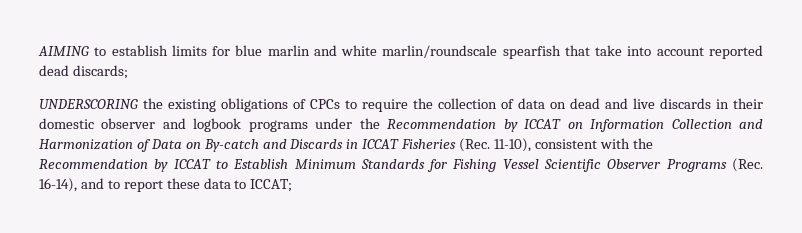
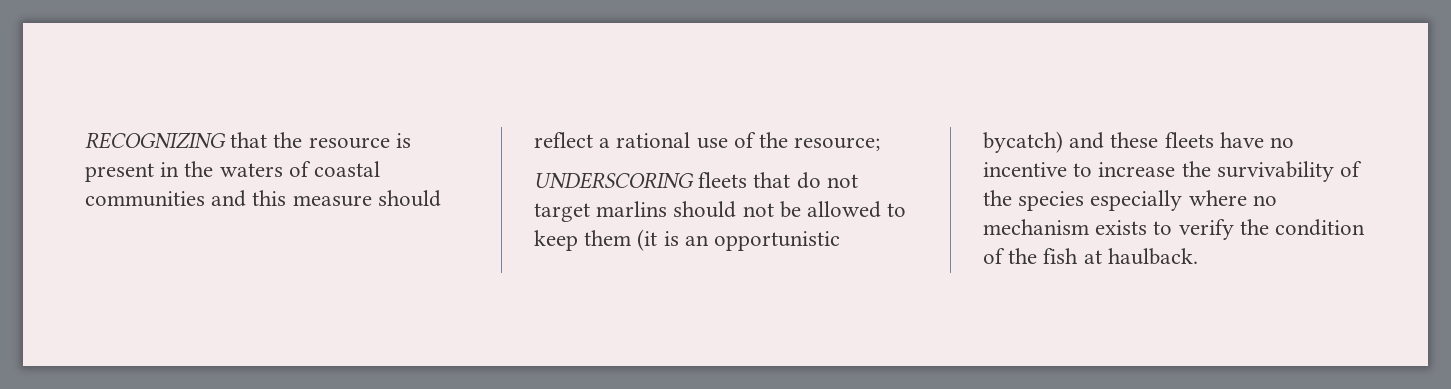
[38,45,763,59] [39,65,128,79] [39,98,763,112] [39,118,763,132] [39,138,653,152] [39,158,763,172] [39,178,293,192] AIMING to establish limits for blue marlin and white marlin/roundscale spearfish that take into account reported dead discards; // UNDERSCORING the existing obligations of CPCs to require the collection of data on dead and live discards in their domestic observer and logbook programs under the Recommendation by ICCAT on Information Collection and Harmonization of Data on By-catch and Discards in ICCAT Fisheries (Rec. 11-10), consistent with the Recommendation by ICCAT to Establish Minimum Standards for Fishing Vessel Scientific Observer Programs (Rec. 16-14), and to report these data to ICCAT; -> [85,132,411,149] [85,161,381,182] [85,190,441,207] [534,132,881,151] [534,172,858,189] [534,201,907,222] [534,229,841,251] [983,131,1295,153] [983,161,1363,182] [983,190,1277,211] [983,219,1366,240] [983,248,1198,265] RECOGNIZING that the resource is present in the waters of coastal communities and this measure should reflect a rational use of the resource; // UNDERSCORING fleets that do not target marlins should not be allowed to keep them (it is an opportunistic bycatch) and these fleets have no incentive to increase the survivability of the species especially where no mechanism exists to verify the condition of the fish at haulback.

